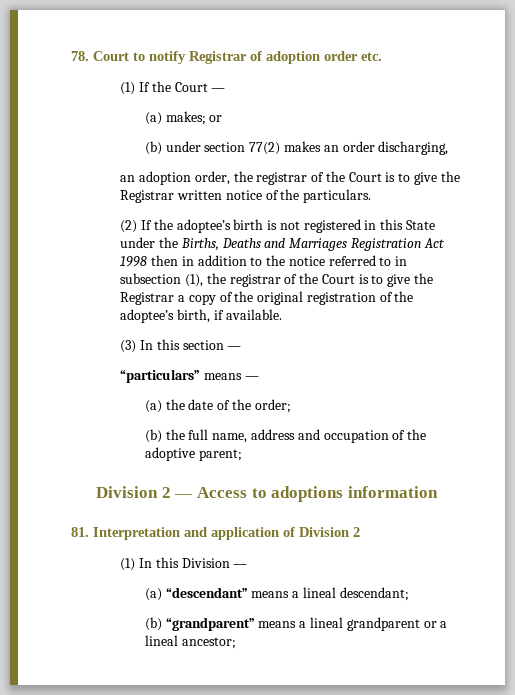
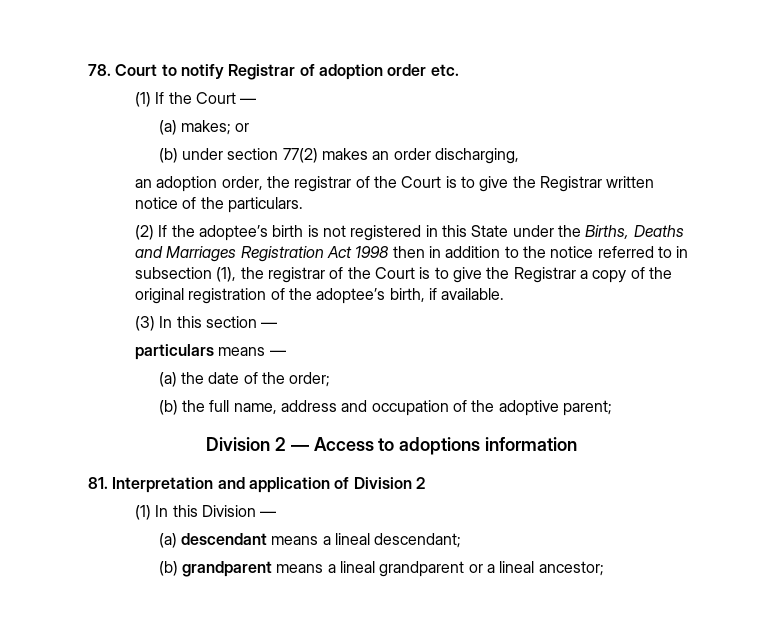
[120,369,201,383] “particulars” -> [135,344,215,360] particulars
[165,587,248,598] “descendant” -> [180,533,267,545] descendant
[165,617,255,631] “grandparent” -> [181,561,272,577] grandparent

